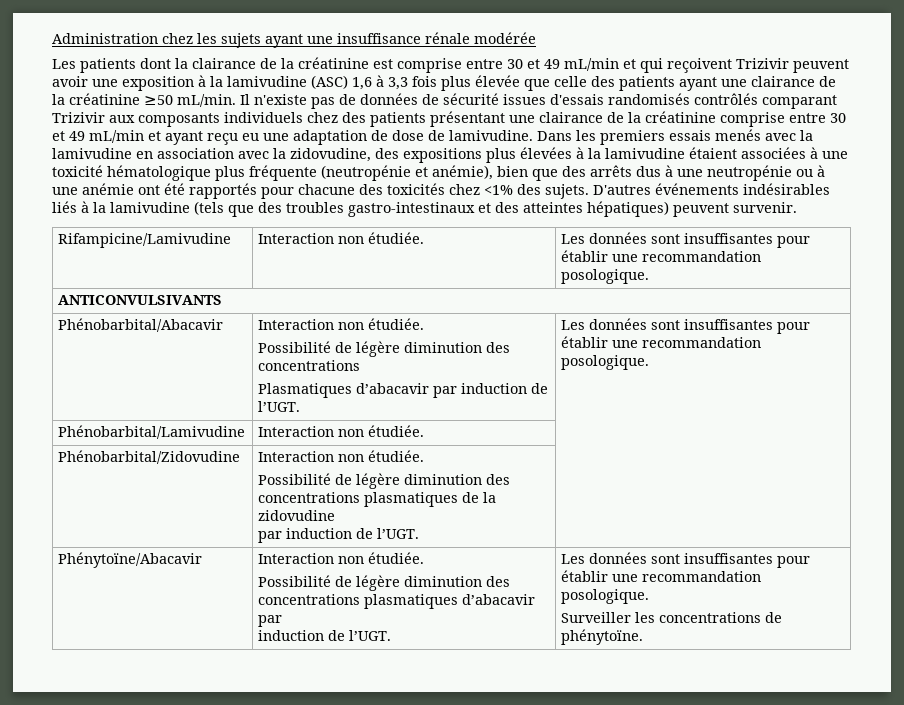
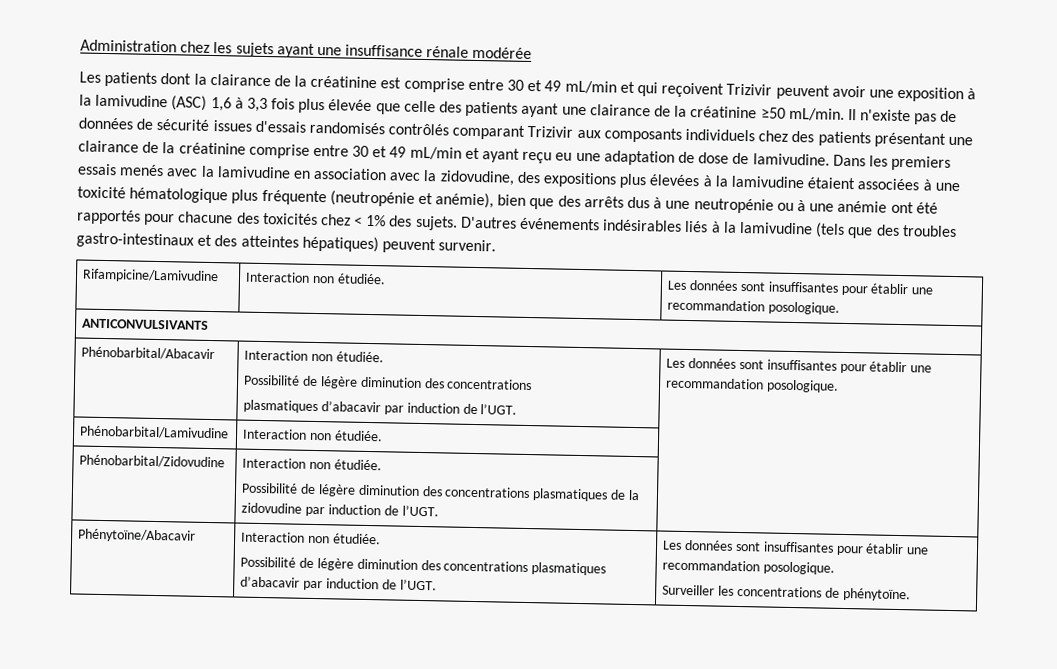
[484,185,513,195] <1% -> [354,214,387,227] < 1%
[258,383,353,398] Plasmatiques -> [243,399,319,414] plasmatiques
(336, 515) // -> (303, 508) none
(283, 621) // -> (324, 585) none

